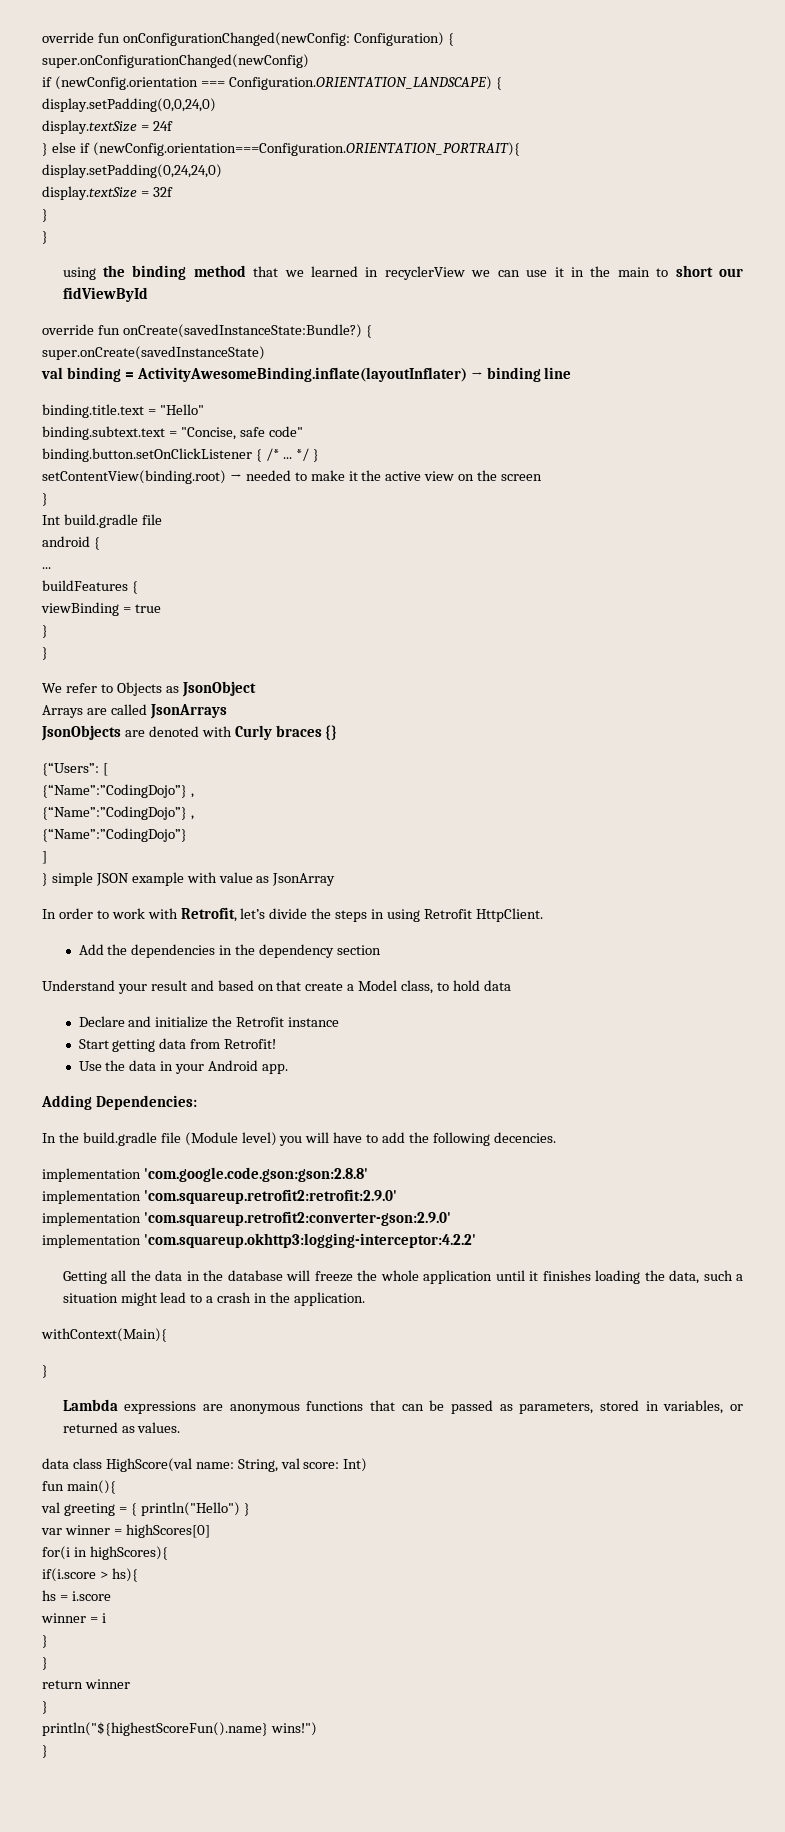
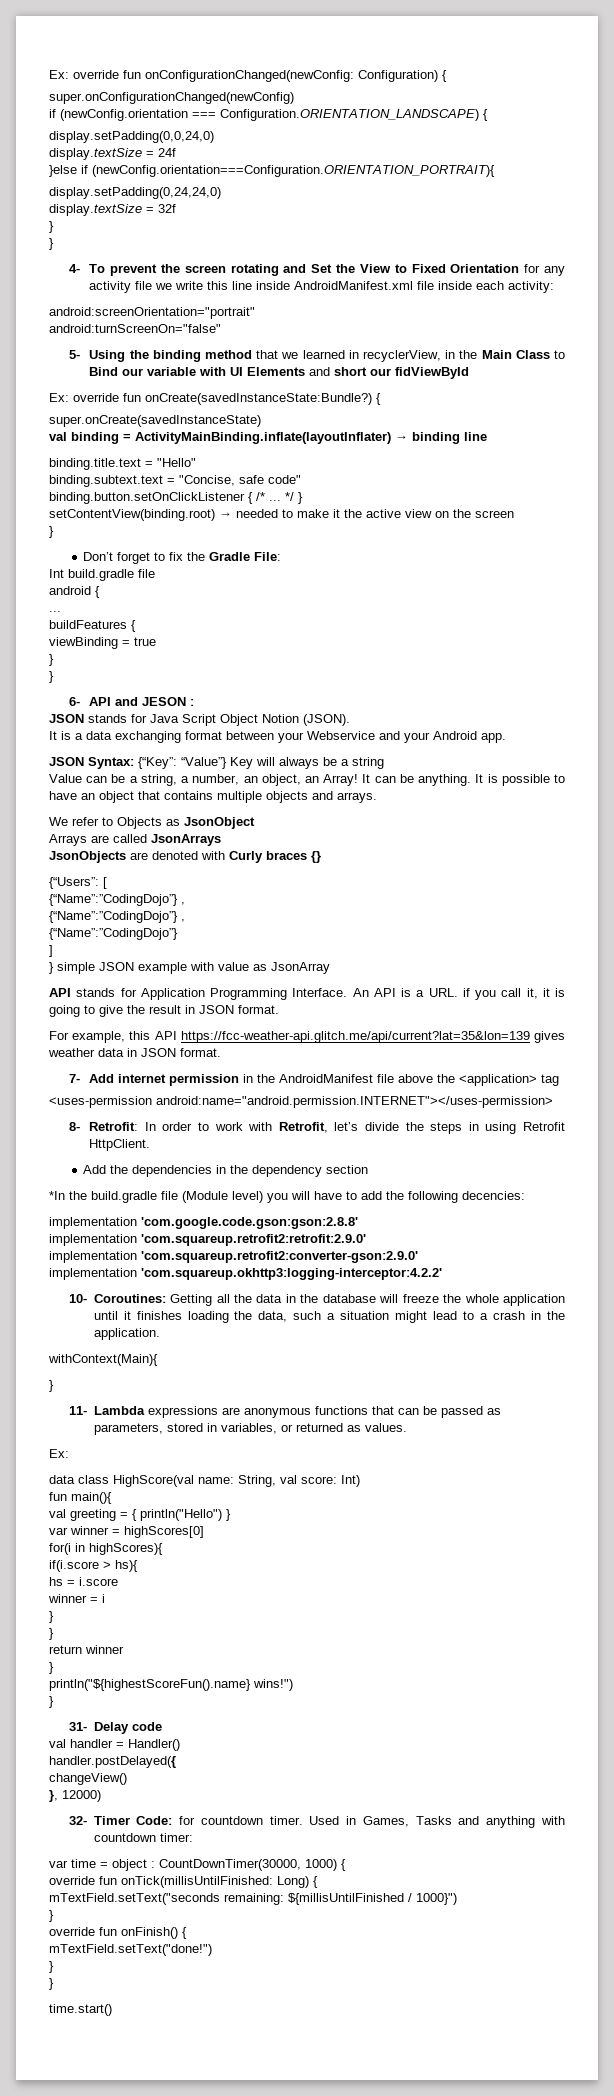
(42, 37) none -> [49,70,69,79] Ex:
[42,142,76,156] } else -> [49,165,77,177] }else
[62,267,96,280] using -> [69,264,565,276] [89,281,555,293] [49,307,255,319] [49,324,221,333] [69,350,126,362] 4- To prevent the screen rotating and Set the View to Fixed Orientation for any activity file we write this line inside AndroidManifest.xml file inside each activity: // android:screenOrientation="portrait" // android:turnScreenOn="false" // 5- Using
[384,266,669,280] recyclerView we can use it in the main to -> [362,350,565,362] [89,367,331,376] recyclerView, in the Main Class to Bind our variable with UI Elements and
(148, 294) none -> [49,393,69,402] Ex:
[136,367,467,382] ActivityAwesomeBinding.inflate(layoutInflater) -> [135,432,391,444] ActivityMainBinding.inflate(layoutInflater)
(48, 499) none -> [83,552,282,564] // Don’t forget to fix the Gradle File:
(48, 653) none -> [69,697,195,706] [49,714,350,726] [49,731,506,743] [49,757,384,769] [49,774,565,786] [49,791,377,803] // 6- API and JESON : // JSON stands for Java Script Object Notion (JSON). // It is a data exchanging format between your Webservice and your Android app. // JSON Syntax: {“Key”: “Value”} Key will always be a string // Value can be a string, a number, an object, an Array! It can be anything. It is possible to have an object that contains multiple objects and arrays.
(336, 879) none -> [49,988,565,1000] [49,1005,279,1017] [49,1031,565,1043] [48,1048,221,1057] [69,1074,560,1086] [49,1096,553,1108] [69,1122,139,1131] API stands for Application Programming Interface. An API is a URL. if you call it, it is going to give the result in JSON format. // For example, this API https://fcc-weather-api.glitch.me/api/current?lat=35&lon=139 gives weather data in JSON format. // 7- Add internet permission in the AndroidManifest file above the <application> tag // <uses-permission android:name="android.permission.INTERNET"></uses-permission> // 8- Retrofit:
[42,980,511,994] [78,1016,340,1028] [78,1038,277,1052] [78,1060,289,1074] [41,1095,197,1110] [42,1133,56,1143] Understand your result and based on that create a Model class, to hold data // Declare and initialize the Retrofit instance // Start getting data from Retrofit! // Use the data in your Android app. // Adding Dependencies: // In -> [49,1191,65,1200] *In
[493,1132,556,1143] decencies. -> [462,1191,525,1200] decencies:
(476, 1240) none -> [69,1294,166,1303] 10- Coroutines:
(48, 1371) none -> [69,1406,88,1415] 11-
(181, 1427) none -> [49,1449,69,1458] // Ex:
(48, 1751) none -> [69,1722,162,1734] [49,1739,180,1751] [49,1756,176,1768] [49,1773,127,1785] [49,1790,101,1802] [69,1816,565,1828] [93,1833,193,1842] [49,1859,346,1871] [49,1876,318,1888] [49,1893,457,1905] [49,1910,54,1922] [49,1927,187,1939] [49,1944,212,1956] [49,1961,54,1973] [49,1978,54,1990] [49,2004,112,2016] // 31- Delay code // val handler = Handler() // handler.postDelayed({ // changeView() // }, 12000) // 32- Timer Code: for countdown timer. Used in Games, Tasks and anything with countdown timer: // var time = object : CountDownTimer(30000, 1000) { // override fun onTick(millisUntilFinished: Long) { // mTextField.setText("seconds remaining: ${millisUntilFinished / 1000}") // } // override fun onFinish() { // mTextField.setText("done!") // } // } // time.start()

